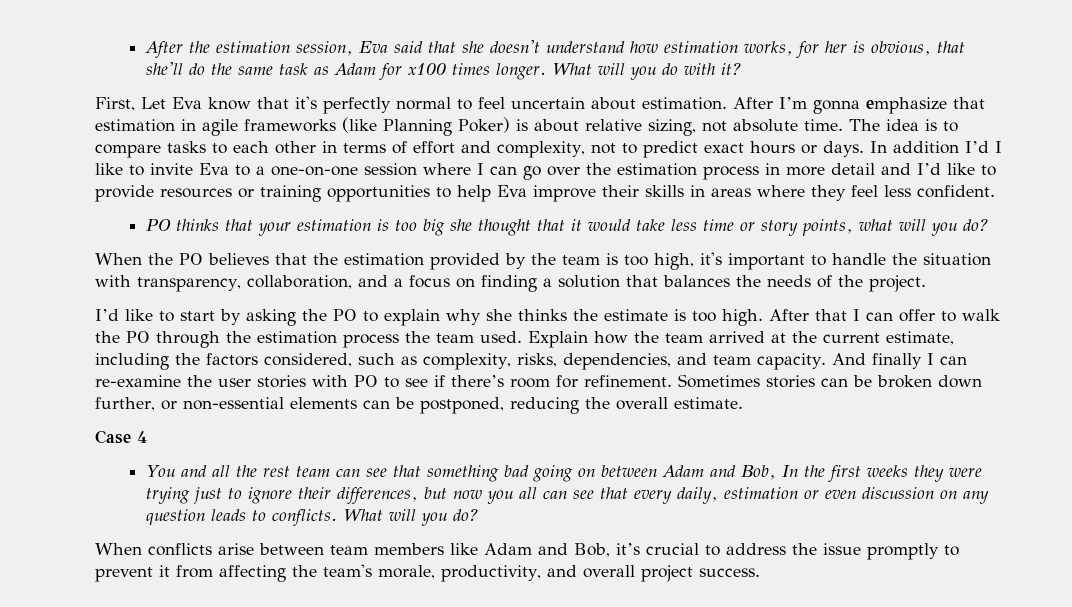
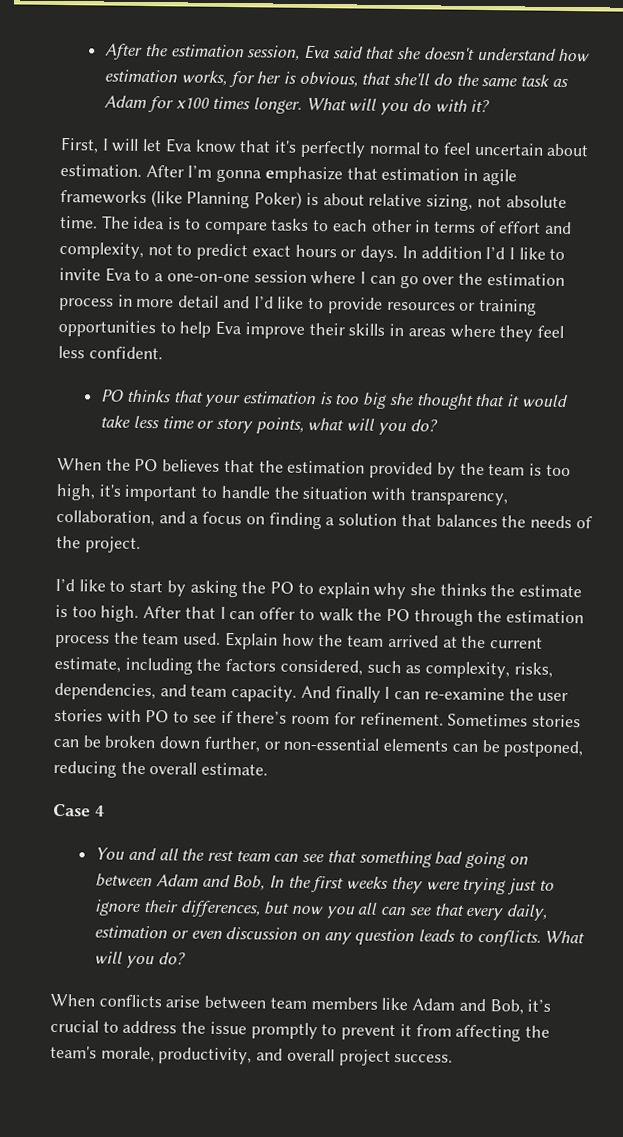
[141,97,166,109] Let -> [101,138,163,152] I will let

